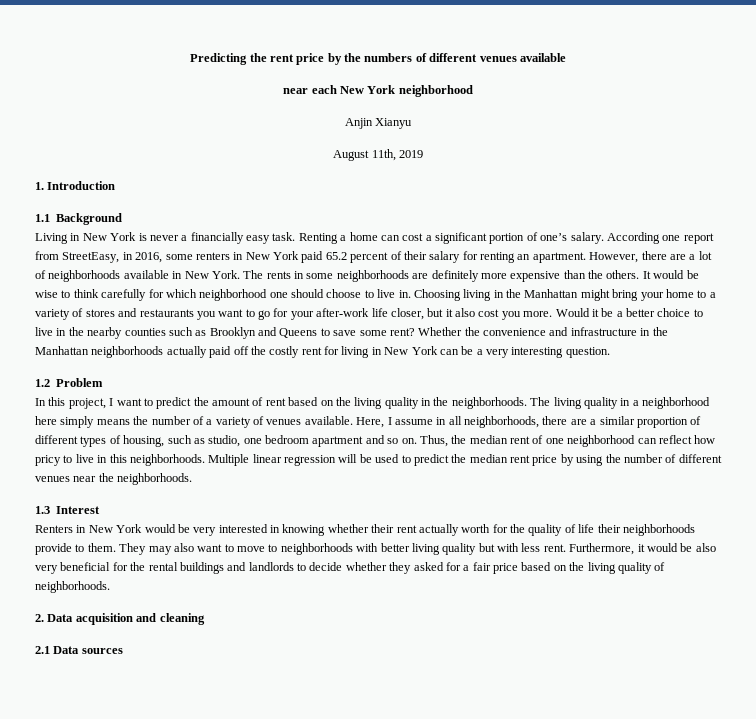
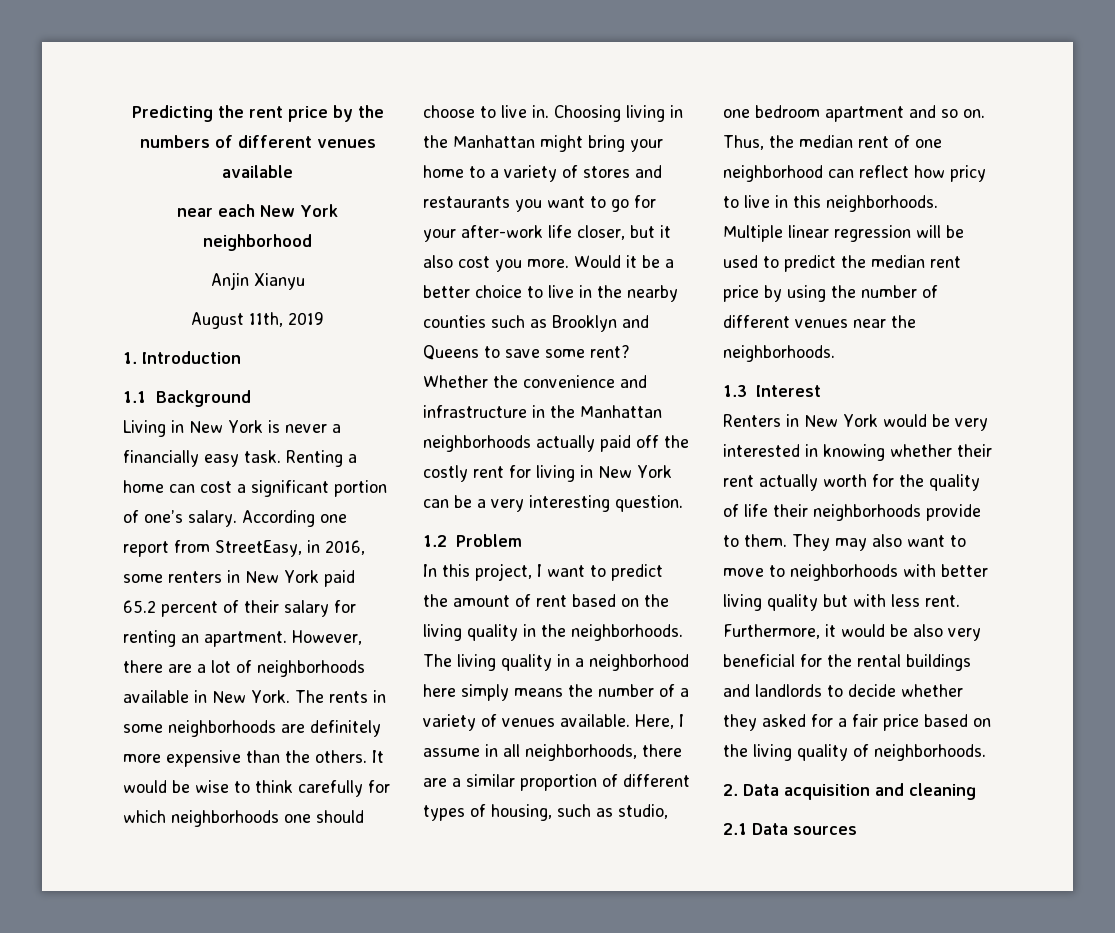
[199,289,268,301] neighborhood -> [171,810,279,827] neighborhoods

